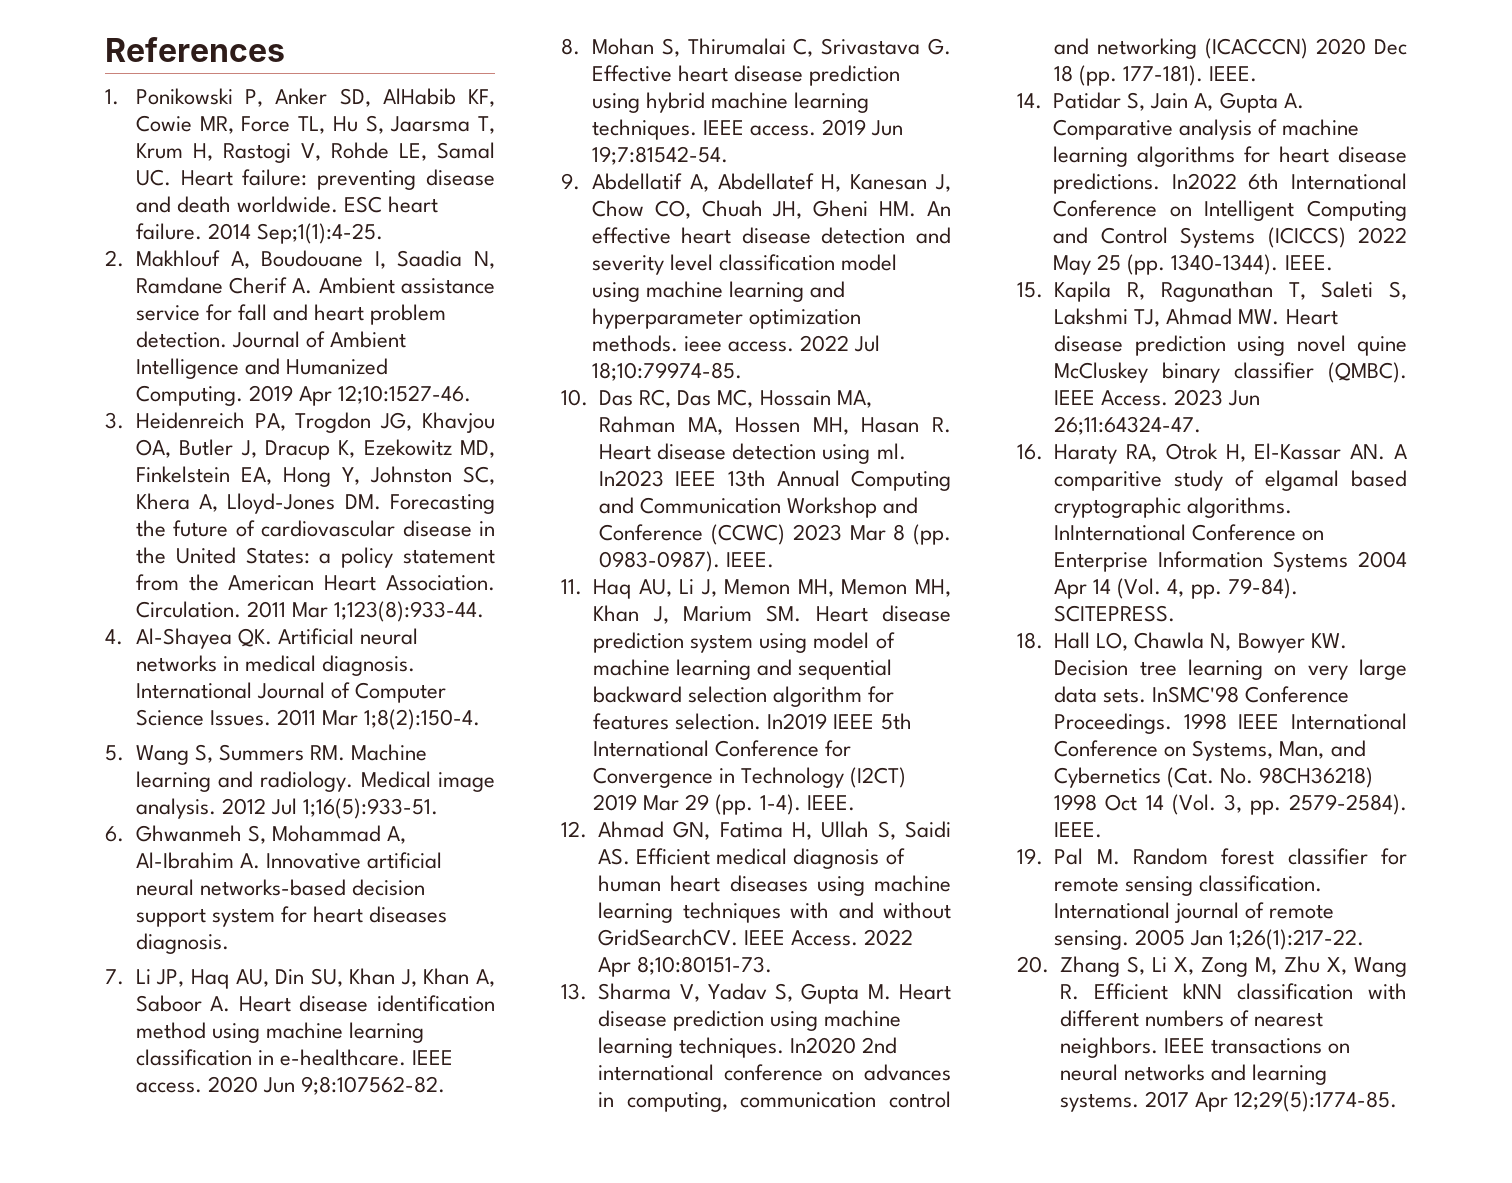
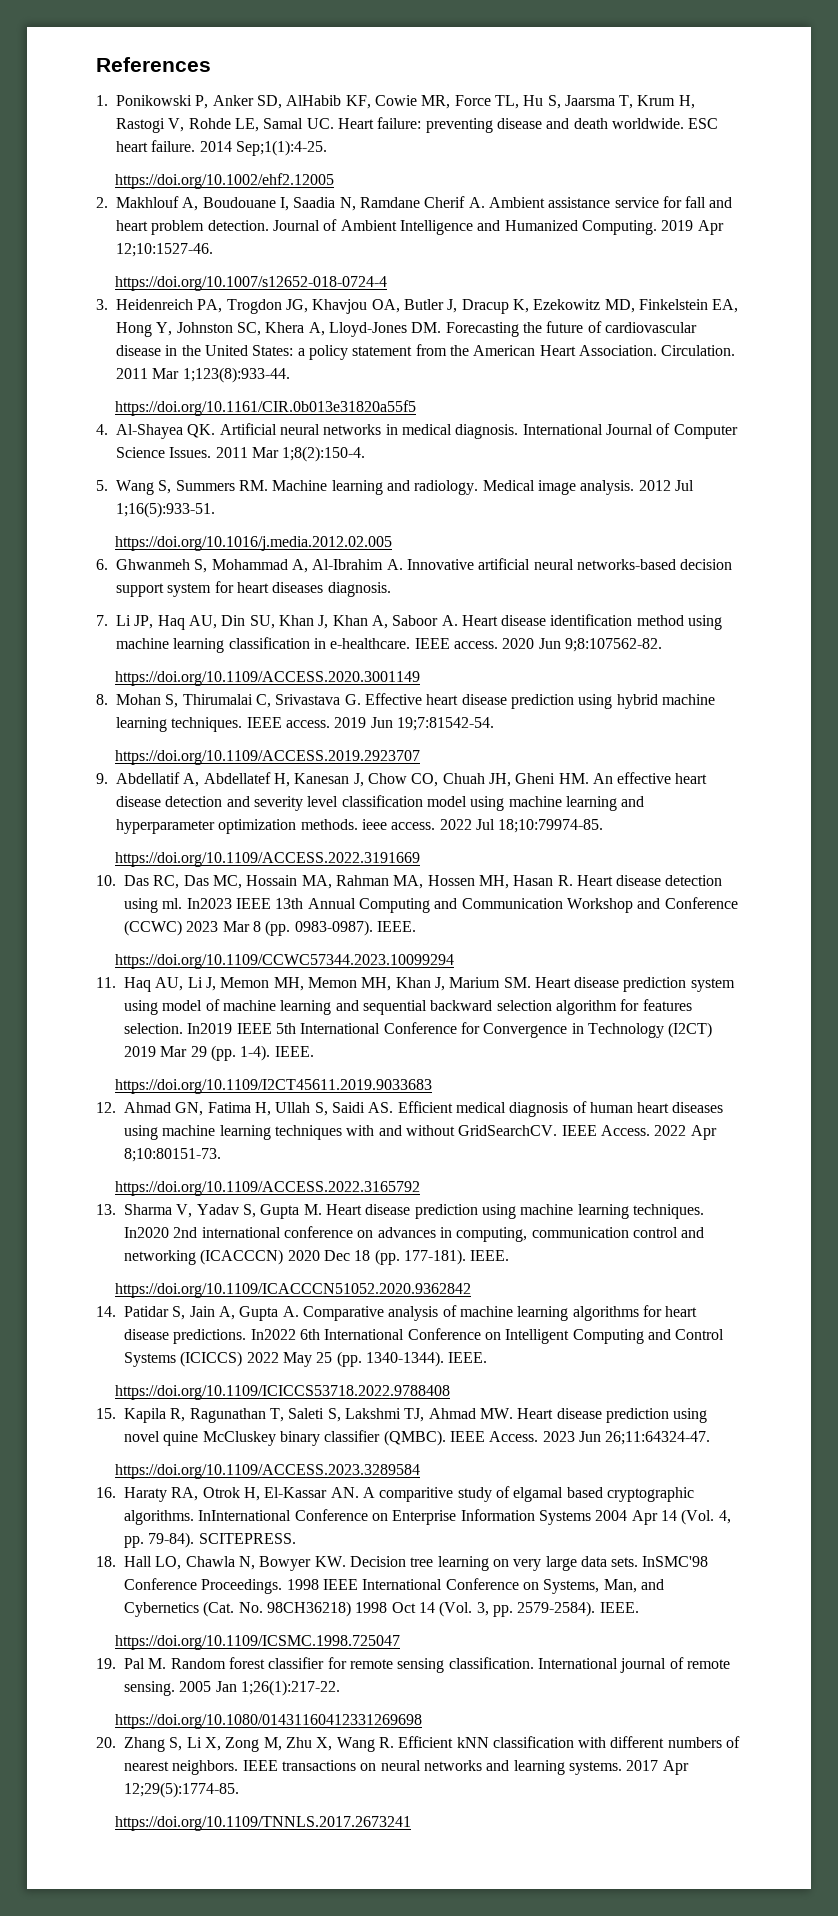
(384, 233) none -> [114,173,334,189] // https://doi.org/10.1002/ehf2.12005
(472, 394) none -> [114,276,387,291] // https://doi.org/10.1007/s12652-018-0724-4
(485, 611) none -> [114,400,416,416] // https://doi.org/10.1161/CIR.0b013e31820a55f5
(439, 808) none -> [114,536,392,551] // https://doi.org/10.1016/j.media.2012.02.005
(446, 1085) none -> [114,671,420,686] // https://doi.org/10.1109/ACCESS.2020.3001149
(728, 155) none -> [114,750,420,765] // https://doi.org/10.1109/ACCESS.2019.2923707
(742, 371) none -> [114,852,420,867] // https://doi.org/10.1109/ACCESS.2022.3191669
(775, 560) none -> [114,954,454,969] // https://doi.org/10.1109/CCWC57344.2023.10099294
(855, 803) none -> [114,1079,432,1094] // https://doi.org/10.1109/I2CT45611.2019.9033683
(773, 965) none -> [114,1181,420,1196] // https://doi.org/10.1109/ACCESS.2022.3165792
(1258, 74) none -> [114,1283,471,1298] // https://doi.org/10.1109/ICACCCN51052.2020.9362842
(1333, 263) none -> [114,1385,450,1400] // https://doi.org/10.1109/ICICCS53718.2022.9788408
(1202, 425) none -> [114,1464,420,1479] // https://doi.org/10.1109/ACCESS.2023.3289584
(1103, 830) none -> [114,1635,400,1650] // https://doi.org/10.1109/ICSMC.1998.725047
(1365, 939) none -> [114,1714,422,1729] // https://doi.org/10.1080/01431160412331269698
(1398, 1101) none -> [114,1816,411,1831] // https://doi.org/10.1109/TNNLS.2017.2673241

